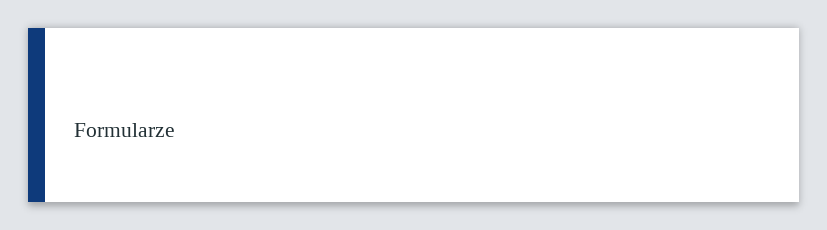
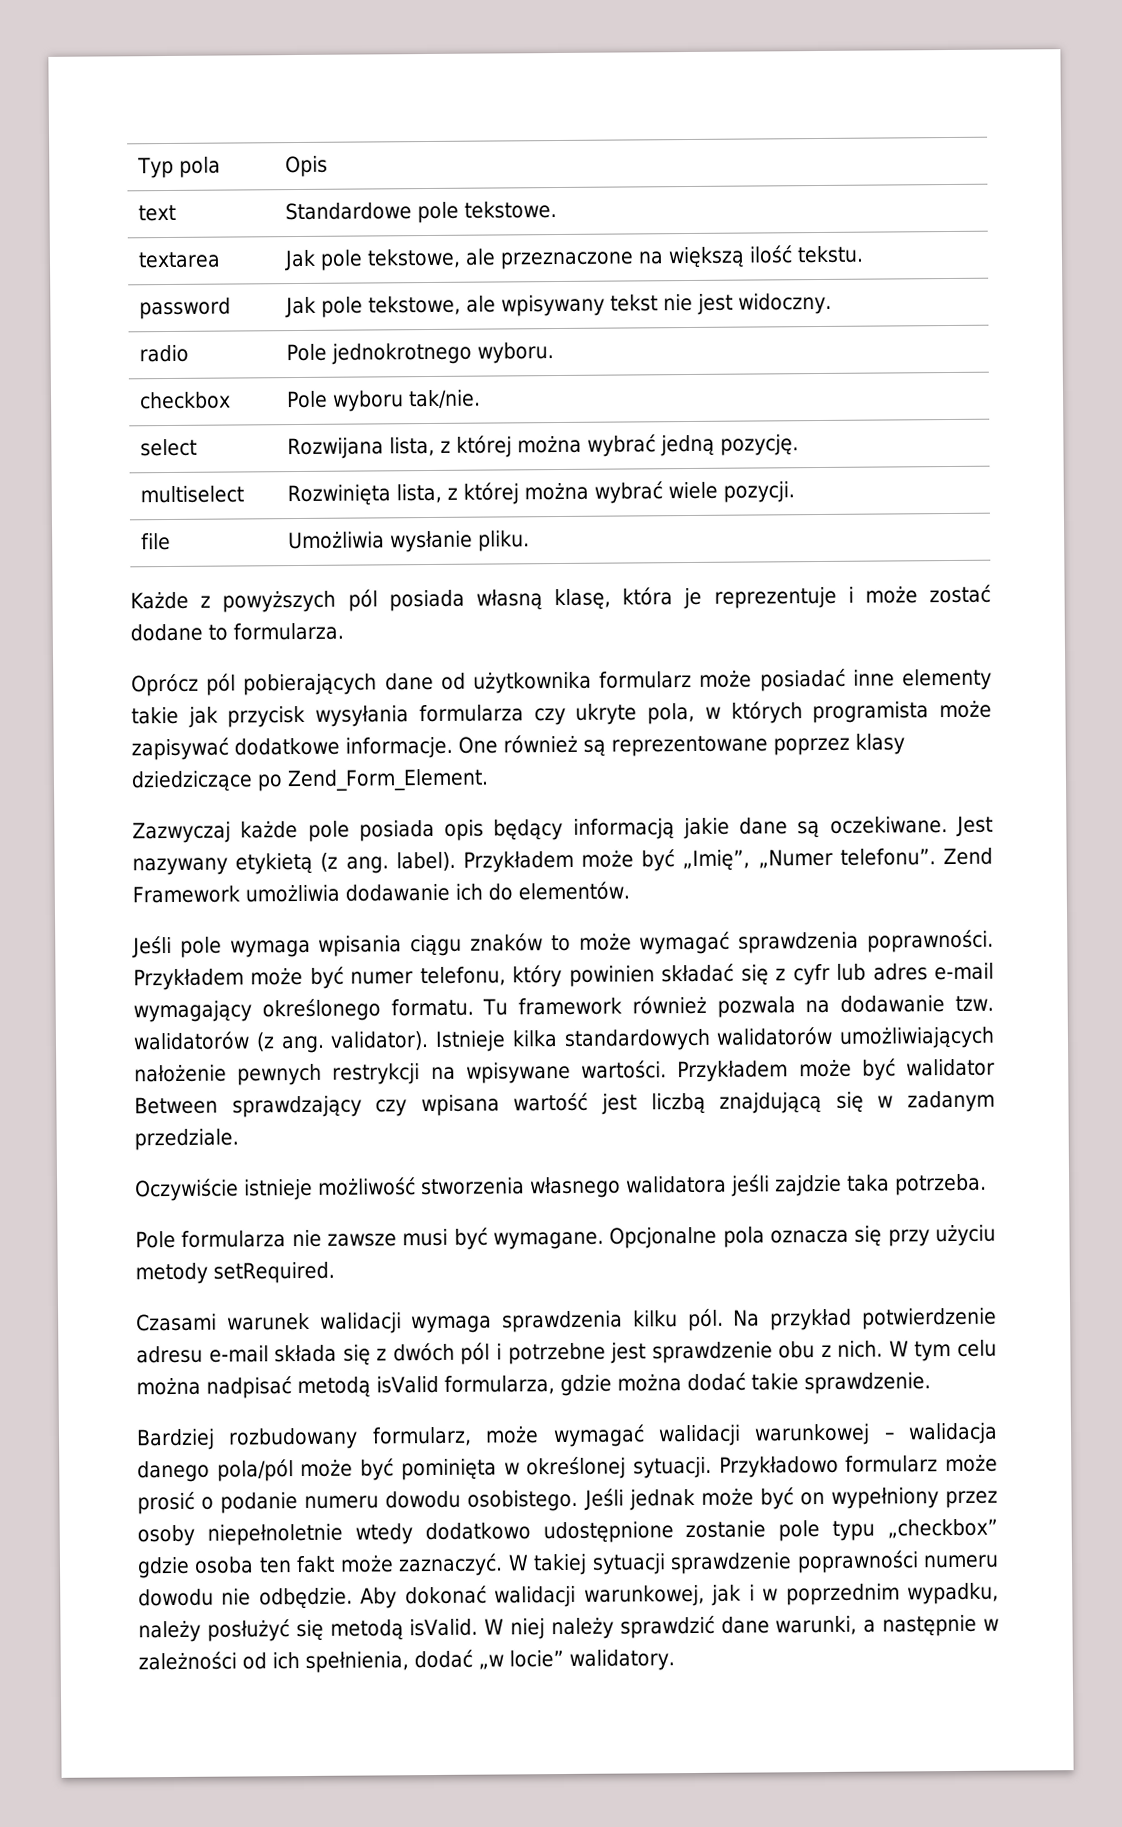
[74,123,175,137] Formularze -> [137,156,222,179] [285,155,329,178] [138,204,177,222] [285,201,558,224] [138,251,222,269] [284,245,865,272] [139,297,232,320] [285,292,833,319] [139,344,190,363] [286,342,555,365] [139,391,232,410] [286,389,482,412] [140,438,198,457] [287,434,800,460] [140,485,245,504] [287,481,796,507] [141,532,172,551] [288,530,531,553] [130,584,991,613] [130,622,344,642] [131,668,993,697] [131,700,993,728] [131,733,905,761] [131,768,489,793] [132,815,993,844] [132,847,993,876] [132,881,630,904] [132,929,994,959] [133,962,994,991] [133,995,995,1023] [133,1026,995,1054] [134,1058,995,1086] [134,1090,996,1118] [134,1128,239,1151] [135,1173,987,1202] [135,1224,996,1250] [135,1261,335,1285] [136,1307,998,1334] [136,1339,997,1366] [136,1372,931,1399] [136,1422,998,1451] [137,1454,998,1483] [137,1487,999,1515] [137,1518,999,1547] [137,1550,1000,1579] [138,1582,1000,1610] [138,1614,999,1643] [138,1649,675,1673] Typ pola | Opis // text | Standardowe pole tekstowe. // textarea | Jak pole tekstowe, ale przeznaczone na większą ilość tekstu. // password | Jak pole tekstowe, ale wpisywany tekst nie jest widoczny. // radio | Pole jednokrotnego wyboru. // checkbox | Pole wyboru tak/nie. // select | Rozwijana lista, z której można wybrać jedną pozycję. // multiselect | Rozwinięta lista, z której można wybrać wiele pozycji. // file | Umożliwia wysłanie pliku. // Każde z powyższych pól posiada własną klasę, która je reprezentuje i może zostać dodane to formularza. // Oprócz pól pobierających dane od użytkownika formularz może posiadać inne elementy takie jak przycisk wysyłania formularza czy ukryte pola, w których programista może zapisywać dodatkowe informacje. One również są reprezentowane poprzez klasy dziedziczące po Zend_Form_Element. // Zazwyczaj każde pole posiada opis będący informacją jakie dane są oczekiwane. Jest nazywany etykietą (z ang. label). Przykładem może być „Imię”, „Numer telefonu”. Zend Framework umożliwia dodawanie ich do elementów. // Jeśli pole wymaga wpisania ciągu znaków to może wymagać sprawdzenia poprawności. Przykładem może być numer telefonu, który powinien składać się z cyfr lub adres e-mail wymagający określonego formatu. Tu framework również pozwala na dodawanie tzw. walidatorów (z ang. validator). Istnieje kilka standardowych walidatorów umożliwiających nałożenie pewnych restrykcji na wpisywane wartości. Przykładem może być walidator Between sprawdzający czy wpisana wartość jest liczbą znajdującą się w zadanym przedziale. // Oczywiście istnieje możliwość stworzenia własnego walidatora jeśli zajdzie taka potrzeba. // Pole formularza nie zawsze musi być wymagane. Opcjonalne pola oznacza się przy użyciu metody setRequired. // Czasami warunek walidacji wymaga sprawdzenia kilku pól. Na przykład potwierdzenie adresu e-mail składa się z dwóch pól i potrzebne jest sprawdzenie obu z nich. W tym celu można nadpisać metodą isValid formularza, gdzie można dodać takie sprawdzenie. // Bardziej rozbudowany formularz, może wymagać walidacji warunkowej – walidacja danego pola/pól może być pominięta w określonej sytuacji. Przykładowo formularz może prosić o podanie numeru dowodu osobistego. Jeśli jednak może być on wypełniony przez osoby niepełnoletnie wtedy dodatkowo udostępnione zostanie pole typu „checkbox” gdzie osoba ten fakt może zaznaczyć. W takiej sytuacji sprawdzenie poprawności numeru dowodu nie odbędzie. Aby dokonać walidacji warunkowej, jak i w poprzednim wypadku, należy posłużyć się metodą isValid. W niej należy sprawdzić dane warunki, a następnie w zależności od ich spełnienia, dodać „w locie” walidatory.

